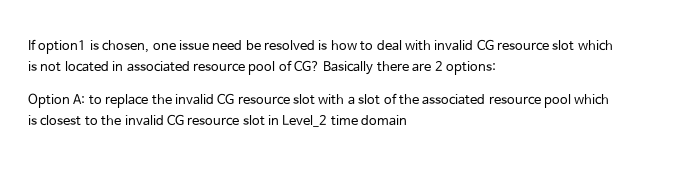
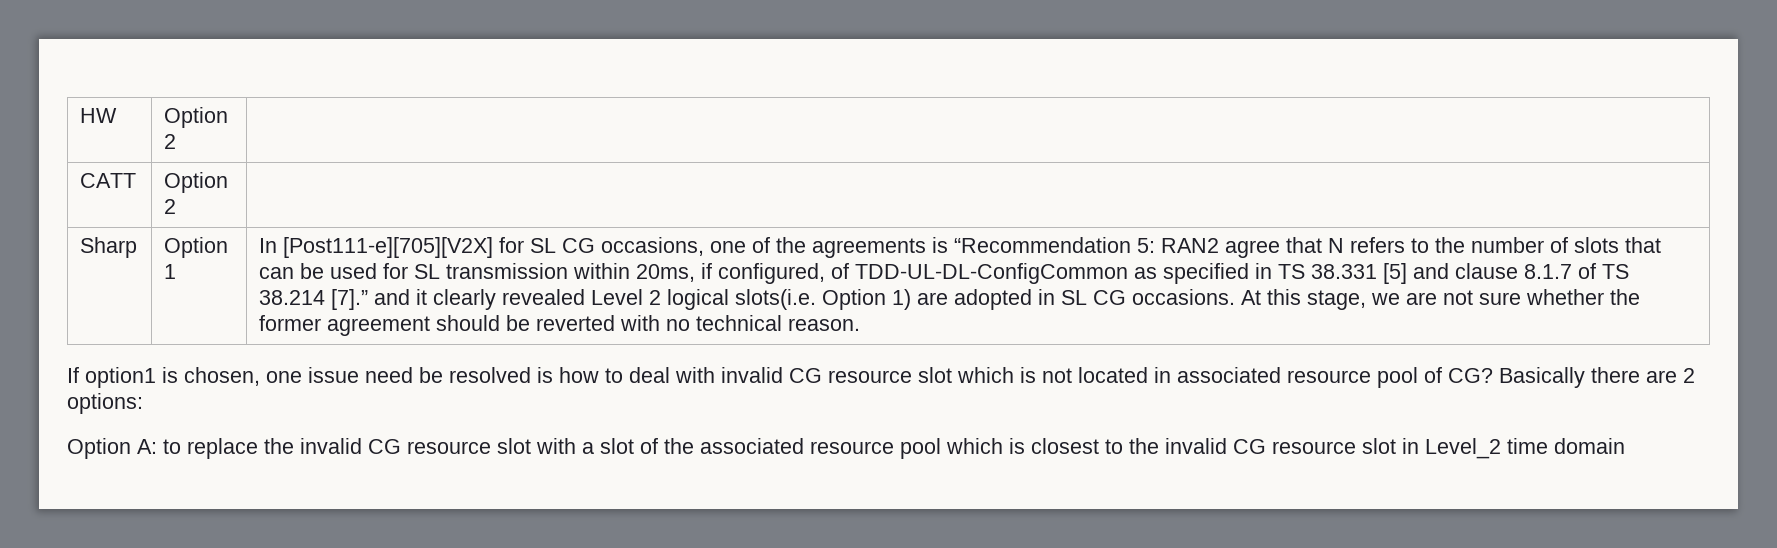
(28, 44) none -> [80,108,118,123] [164,107,229,128] [164,134,177,149] [80,173,137,188] [164,172,229,193] [164,199,177,214] [80,237,138,258] [164,237,229,258] [164,264,177,279] [259,237,1662,258] [259,263,1630,284] [259,289,1641,310] [259,315,861,336] HW | Option 2 | // CATT | Option 2 | // Sharp | Option 1 | In [Post111-e][705][V2X] for SL CG occasions, one of the agreements is “Recommendation 5: RAN2 agree that N refers to the number of slots that can be used for SL transmission within 20ms, if configured, of TDD-UL-DL-ConfigCommon as specified in TS 38.331 [5] and clause 8.1.7 of TS 38.214 [7].” and it clearly revealed Level 2 logical slots(i.e. Option 1) are adopted in SL CG occasions. At this stage, we are not sure whether the former agreement should be reverted with no technical reason. //

